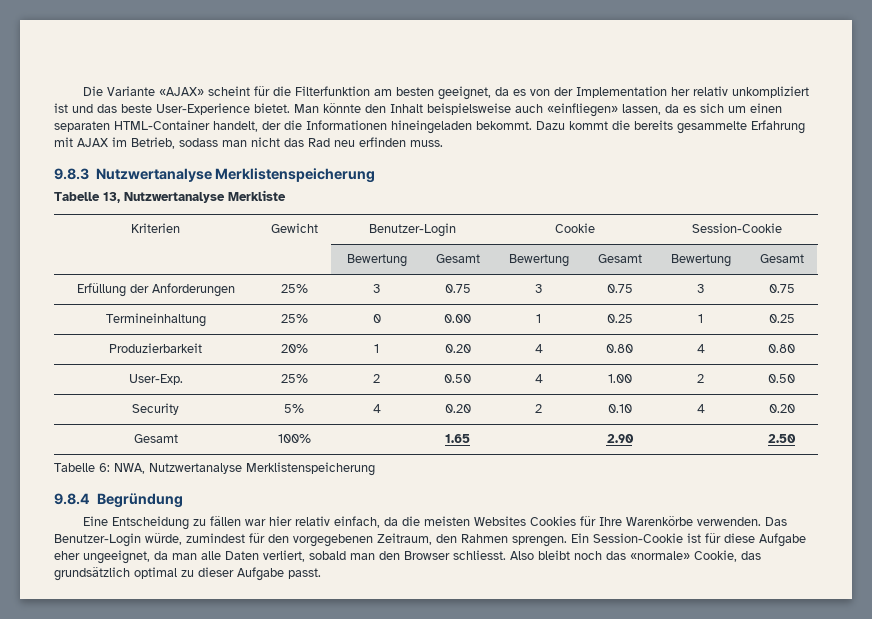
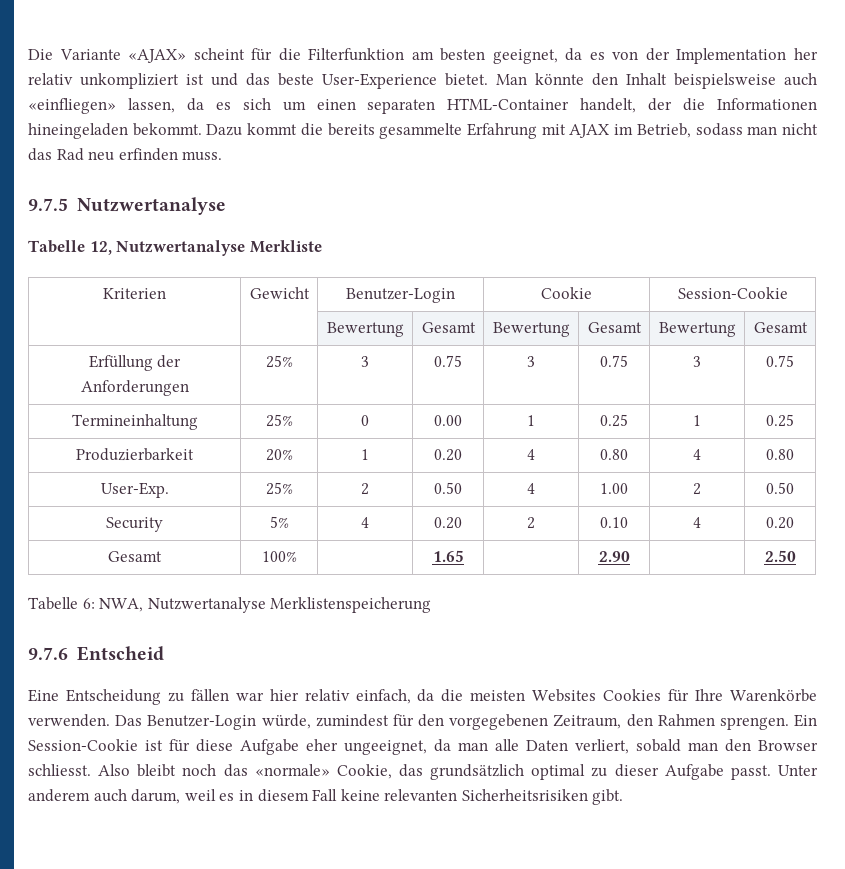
[54,168,376,183] [54,192,120,203] 9.8.3 Nutzwertanalyse Merklistenspeicherung // Tabelle 13, -> [28,197,226,215] [28,240,112,255] 9.7.5 Nutzwertanalyse // Tabelle 12,
[54,493,183,508] 9.8.4 Begründung -> [28,646,164,661] 9.7.6 Entscheid
(321, 573) none -> [777,765,818,776] [28,789,624,805] Unter anderem auch darum, weil es in diesem Fall keine relevanten Sicherheitsrisiken gibt.

